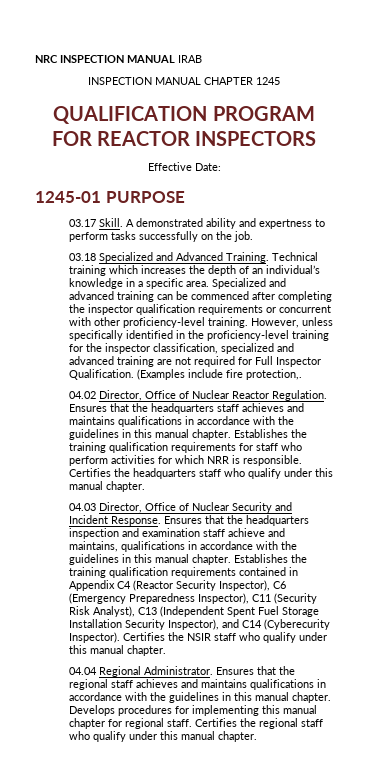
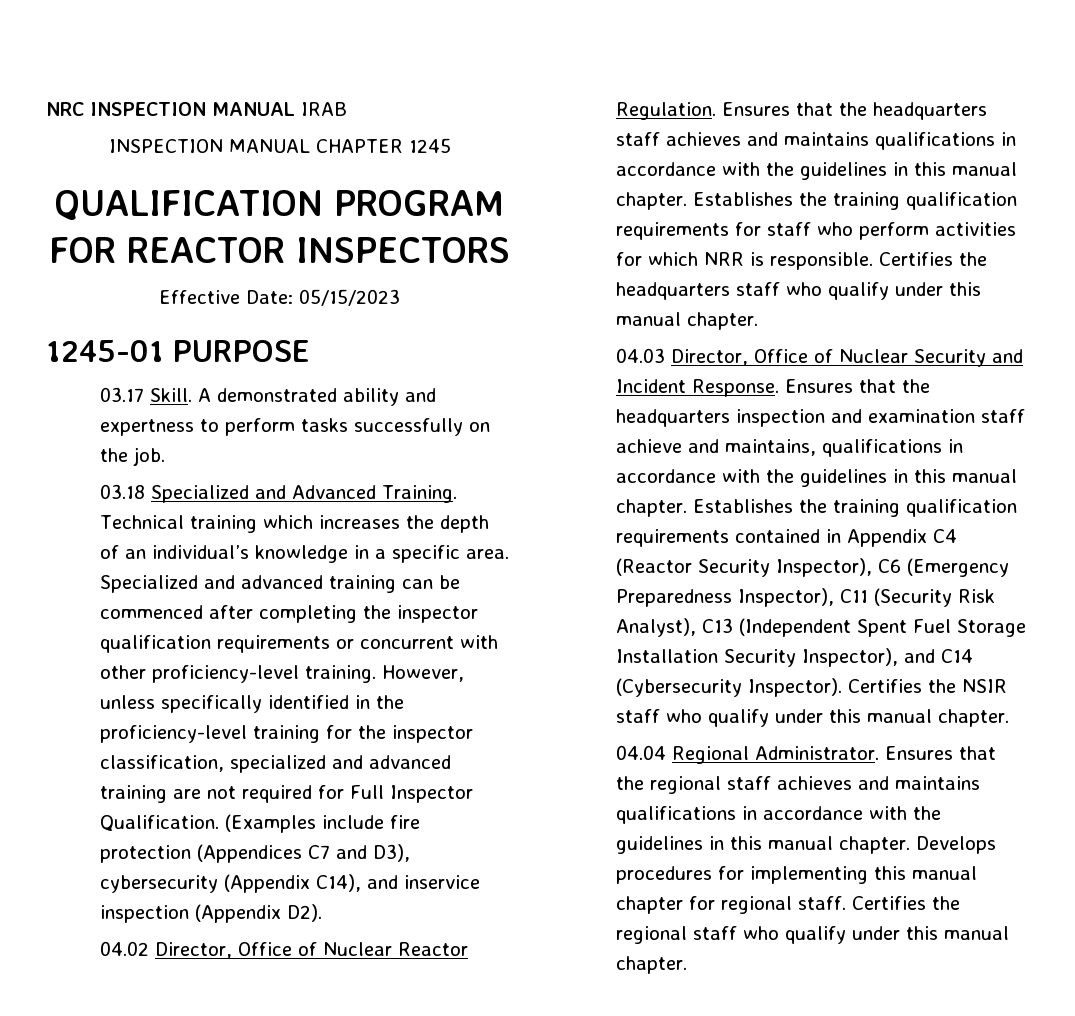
(221, 167) none -> [299,289,400,306] 05/15/2023
[245,369,302,380] protection,. -> [100,844,411,863] [100,874,481,893] [100,904,323,923] protection (Appendices C7 and D3), cybersecurity (Appendix C14), and inservice inspection (Appendix D2).
[263,619,330,630] (Cyberecurity -> [616,678,743,697] (Cybersecurity

